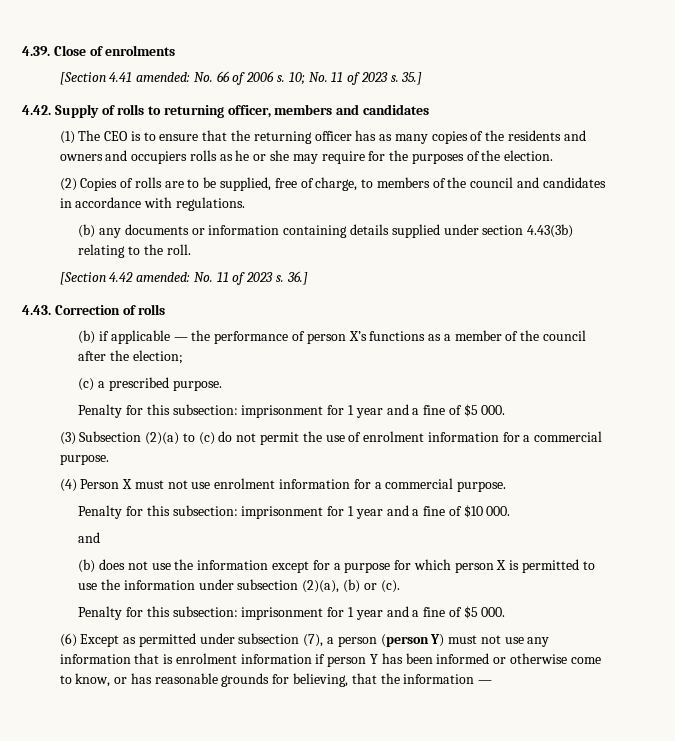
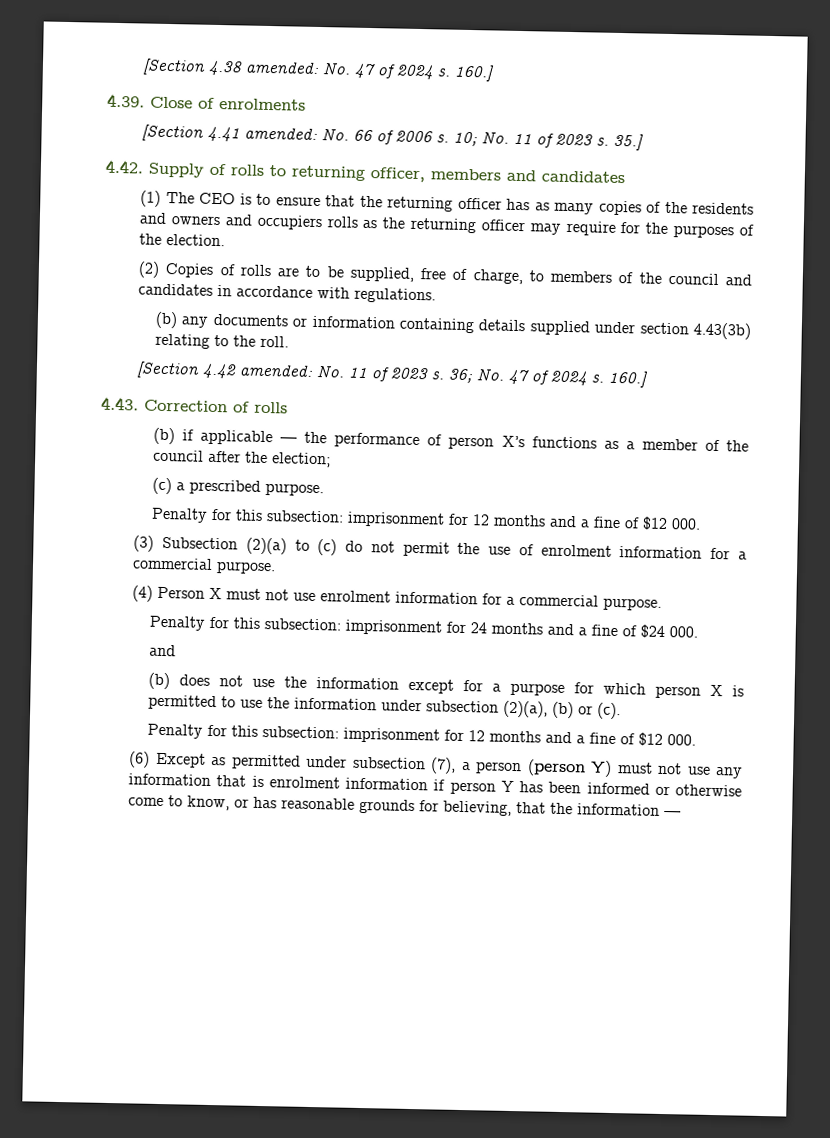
(22, 51) none -> [142,58,496,82] [Section 4.38 amended: No. 47 of 2024 s. 160.] //
[235,150,290,161] he or she -> [382,217,525,234] the returning officer
[286,271,308,285] 36.] -> [448,368,649,388] 36; No. 47 of 2024 s. 160.]
[347,404,478,418] 1 year and a fine of $5 -> [471,514,668,531] 12 months and a fine of $12
[347,505,483,519] 1 year and a fine of $10 -> [469,622,665,638] 24 months and a fine of $24
[347,606,478,620] 1 year and a fine of $5 -> [467,730,663,746] 12 months and a fine of $12

